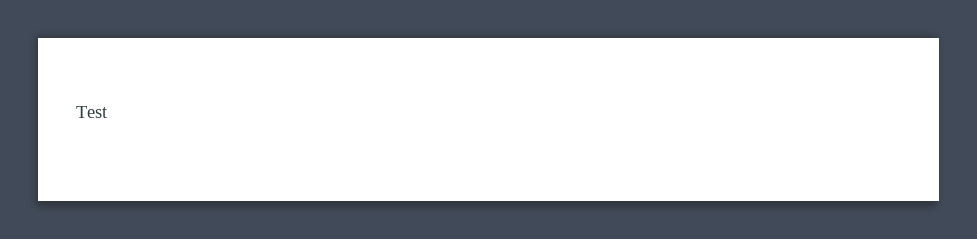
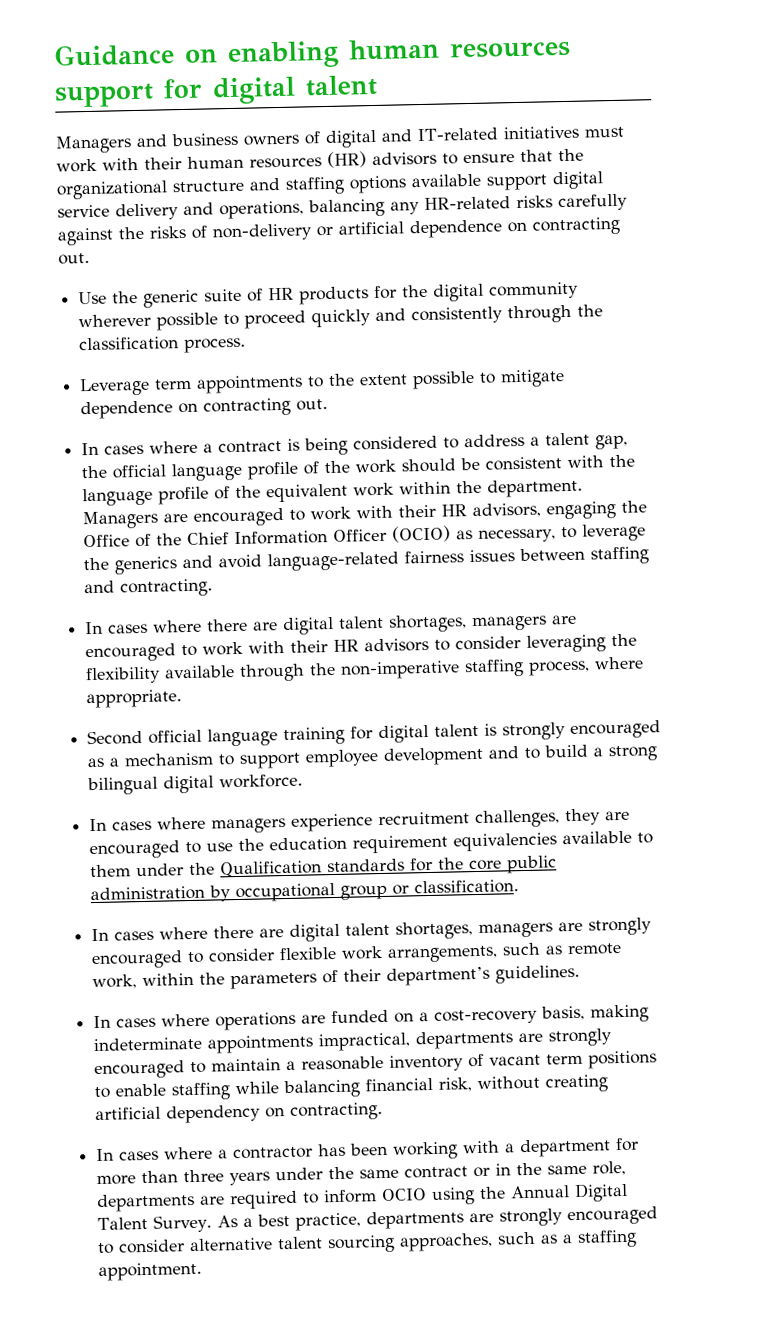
[76,106,108,118] Test -> [53,38,571,70] [54,74,378,108] [55,125,624,154] [56,148,584,173] [56,171,604,200] [57,193,628,221] [57,216,621,246] [58,252,90,265] [78,281,580,308] [78,304,604,331] [79,336,247,354] [79,369,566,397] [80,397,329,420] [81,432,629,456] [81,454,636,482] [82,478,584,507] [82,500,648,530] [83,523,647,548] [83,546,650,575] [84,578,214,598] [85,614,578,635] [85,633,638,663] [85,656,645,685] [86,689,183,709] [87,720,662,747] [87,744,659,769] [87,773,304,796] [89,808,631,834] [89,830,654,860] [90,855,558,878] [90,879,520,903] [91,917,653,942] [91,942,623,970] [92,964,581,990] [93,1004,650,1031] [93,1028,613,1054] [94,1050,658,1080] [94,1074,609,1101] [95,1102,384,1124] [96,1137,640,1162] [96,1160,627,1186] [97,1182,629,1213] [97,1206,659,1233] [98,1229,638,1255] [98,1261,203,1282] Guidance on enabling human resources support for digital talent // Managers and business owners of digital and IT-related initiatives must work with their human resources (HR) advisors to ensure that the organizational structure and staffing options available support digital service delivery and operations, balancing any HR-related risks carefully against the risks of non-delivery or artificial dependence on contracting out. // Use the generic suite of HR products for the digital community wherever possible to proceed quickly and consistently through the classification process. // Leverage term appointments to the extent possible to mitigate dependence on contracting out. // In cases where a contract is being considered to address a talent gap, the official language profile of the work should be consistent with the language profile of the equivalent work within the department. Managers are encouraged to work with their HR advisors, engaging the Office of the Chief Information Officer (OCIO) as necessary, to leverage the generics and avoid language-related fairness issues between staffing and contracting. // In cases where there are digital talent shortages, managers are encouraged to work with their HR advisors to consider leveraging the flexibility available through the non-imperative staffing process, where appropriate. // Second official language training for digital talent is strongly encouraged as a mechanism to support employee development and to build a strong bilingual digital workforce. // In cases where managers experience recruitment challenges, they are encouraged to use the education requirement equivalencies available to them under the Qualification standards for the core public administration by occupational group or classification. // In cases where there are digital talent shortages, managers are strongly encouraged to consider flexible work arrangements, such as remote work, within the parameters of their department’s guidelines. // In cases where operations are funded on a cost-recovery basis, making indeterminate appointments impractical, departments are strongly encouraged to maintain a reasonable inventory of vacant term positions to enable staffing while balancing financial risk, without creating artificial dependency on contracting. // In cases where a contractor has been working with a department for more than three years under the same contract or in the same role, departments are required to inform OCIO using the Annual Digital Talent Survey. As a best practice, departments are strongly encouraged to consider alternative talent sourcing approaches, such as a staffing appointment.

